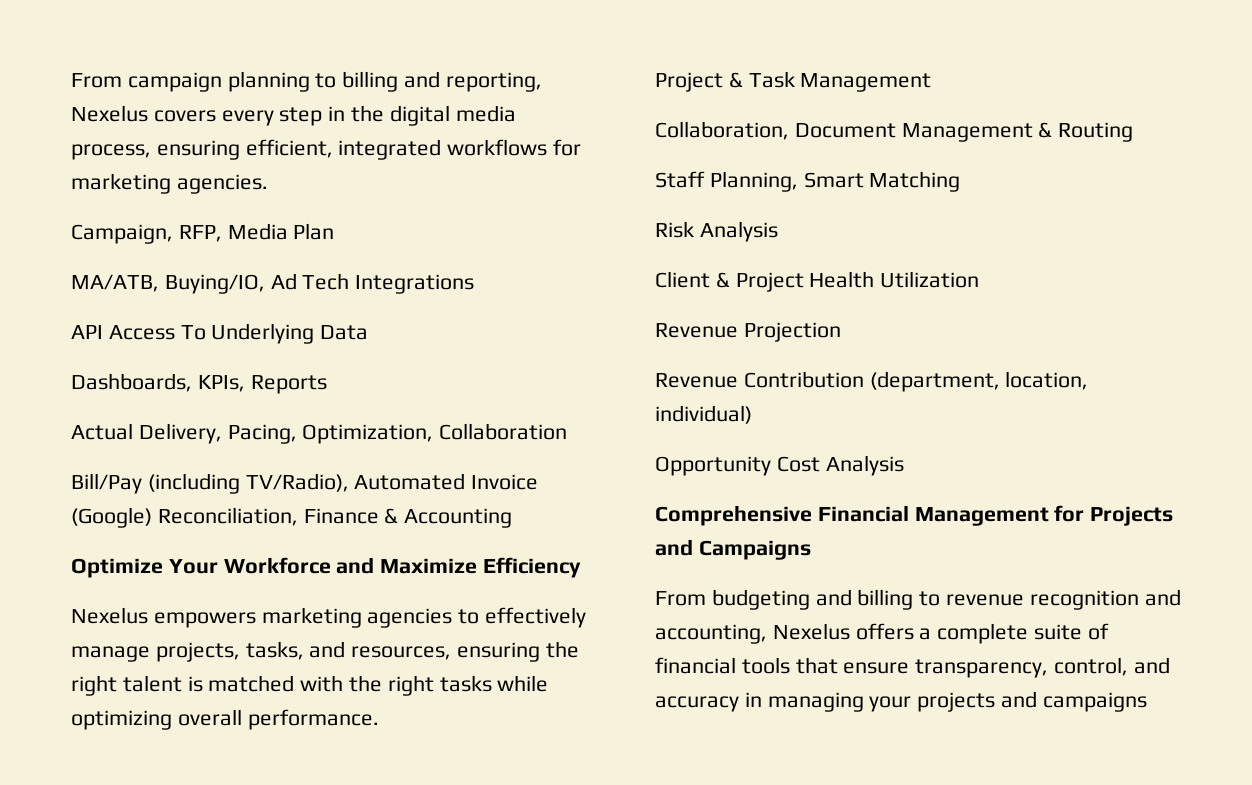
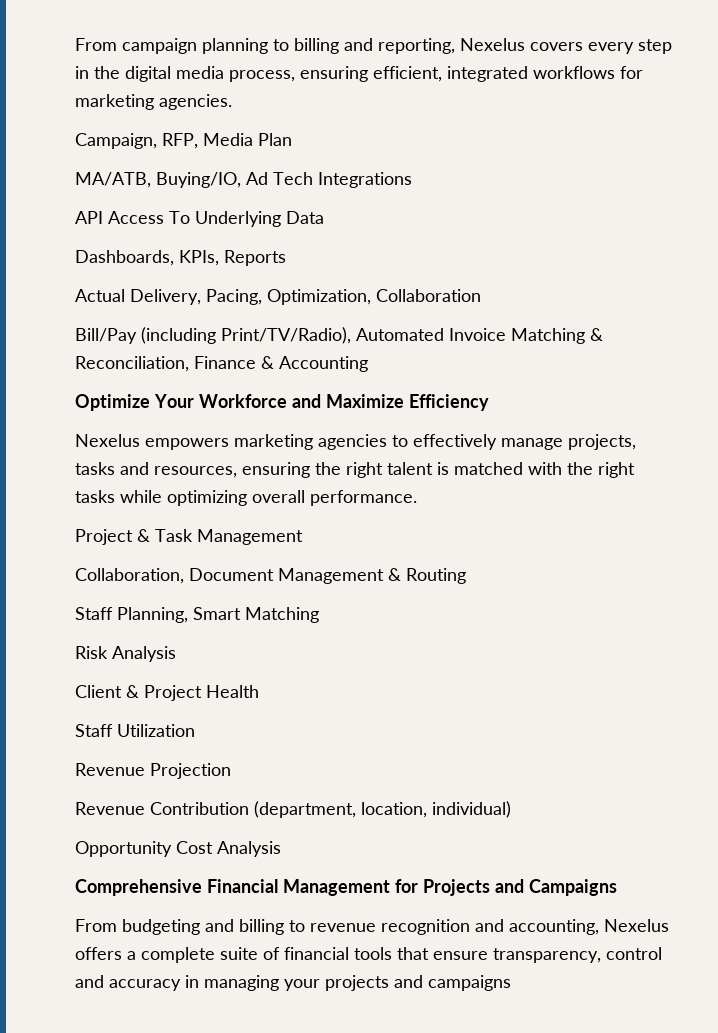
[245,473,349,492] TV/Radio), -> [221,327,351,344] Print/TV/Radio),
[71,507,152,528] (Google) -> [511,328,603,344] Matching &
[245,641,304,660] tasks, -> [75,462,115,475] tasks
(875, 279) none -> [75,724,113,737] // Staff
[1054,657,1129,676] control, -> [606,947,662,960] control

